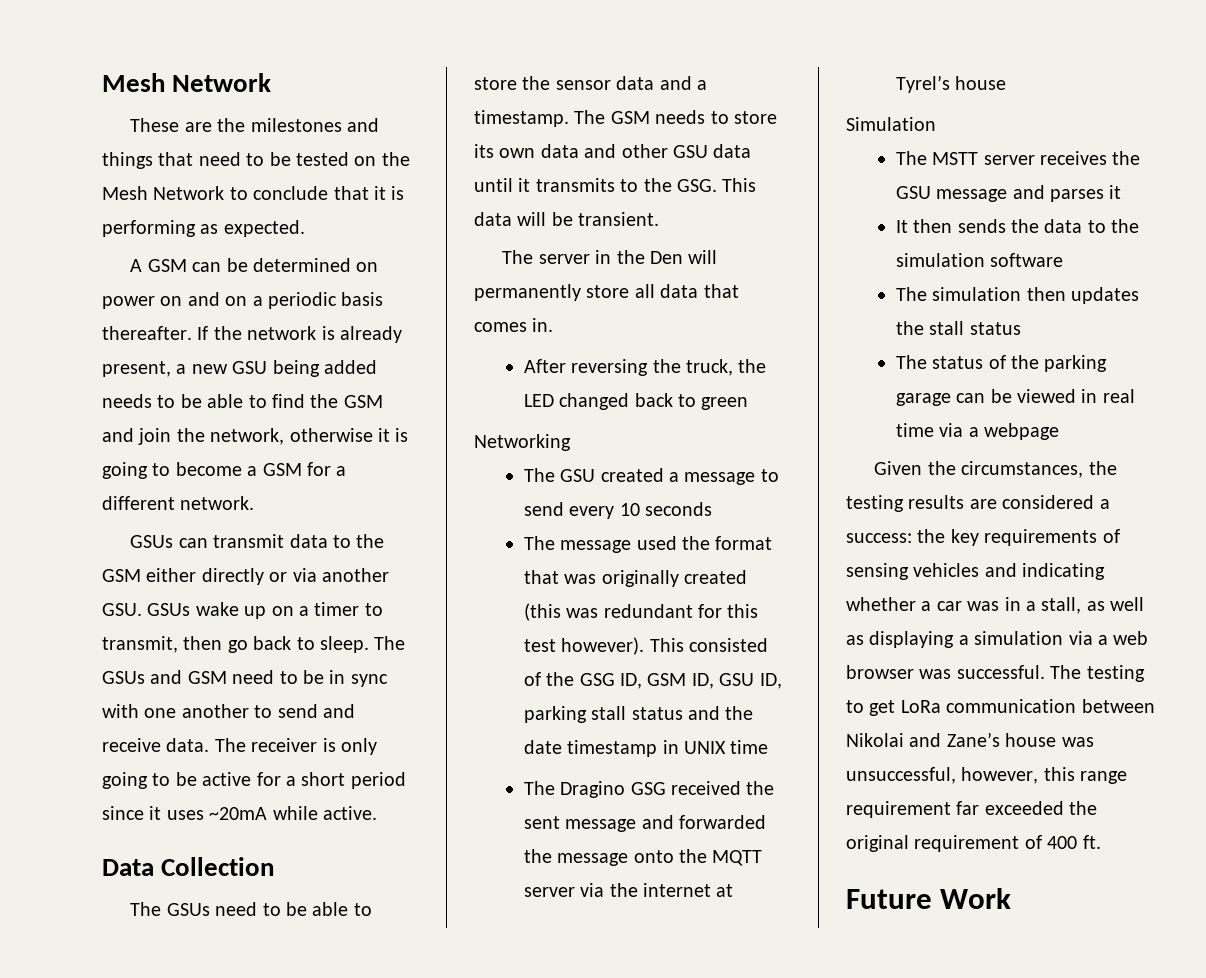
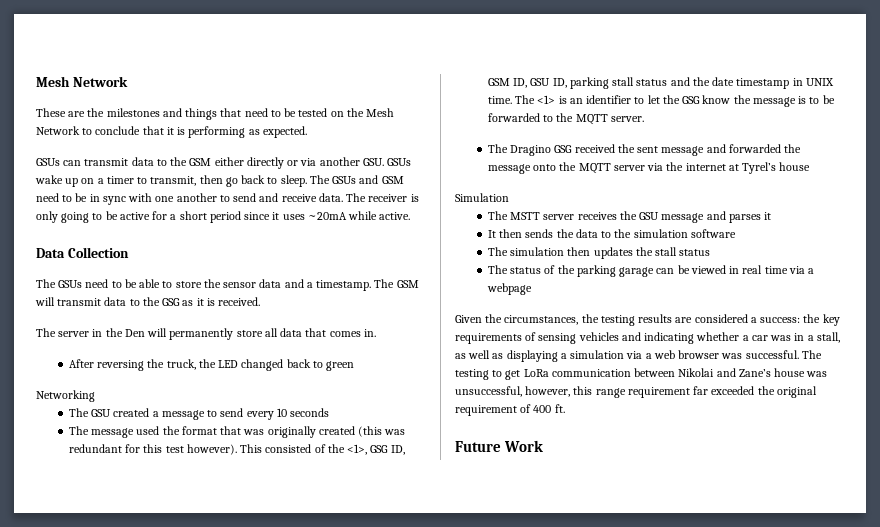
[130,258,379,272] [102,292,384,309] [102,326,402,343] [102,360,377,377] [102,394,383,408] [102,428,409,445] [102,462,347,479] [102,496,255,510] // A GSM can be determined on power on and on a periodic basis thereafter. If the network is already present, a new GSU being added needs to be able to find the GSM and join the network, otherwise it is going to become a GSM for a different network. -> (307, 132) none
[655,110,777,124] [474,144,752,158] [474,178,757,192] [474,212,660,226] needs to store its own data and other GSU data until it transmits to the GSG. This data will be transient. -> [35,297,261,306] will transmit data to the GSG as it is received.
(575, 679) none -> [347,444,368,455] <1>,
[730,740,769,754] time -> [487,95,835,107] [487,113,644,125] time. The <1> is an identifier to let the GSG know the message is to be forwarded to the MQTT server.

